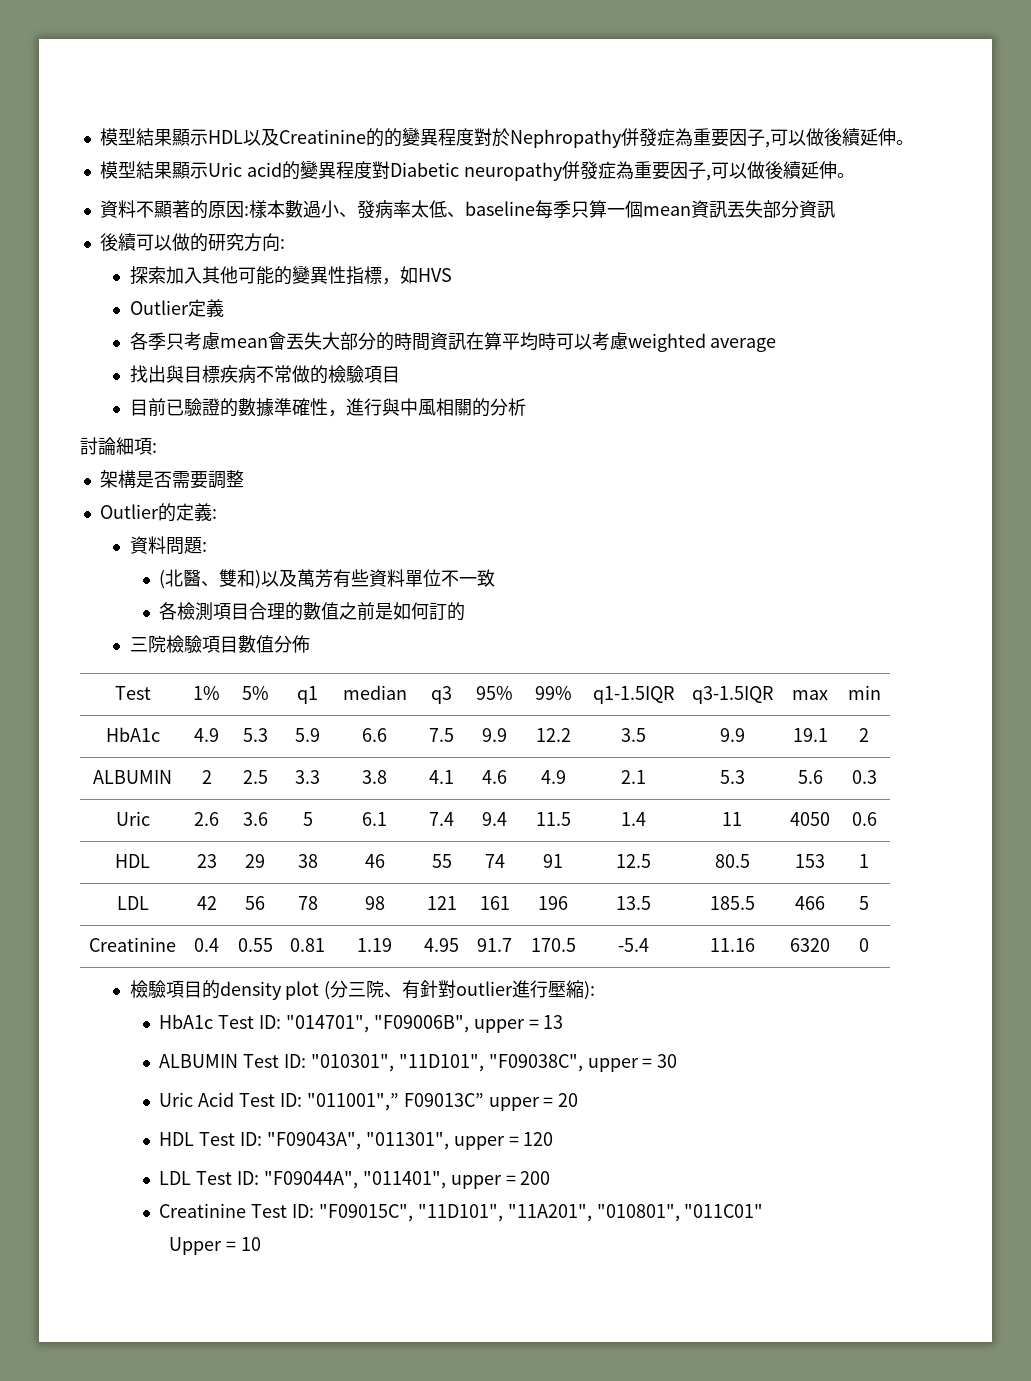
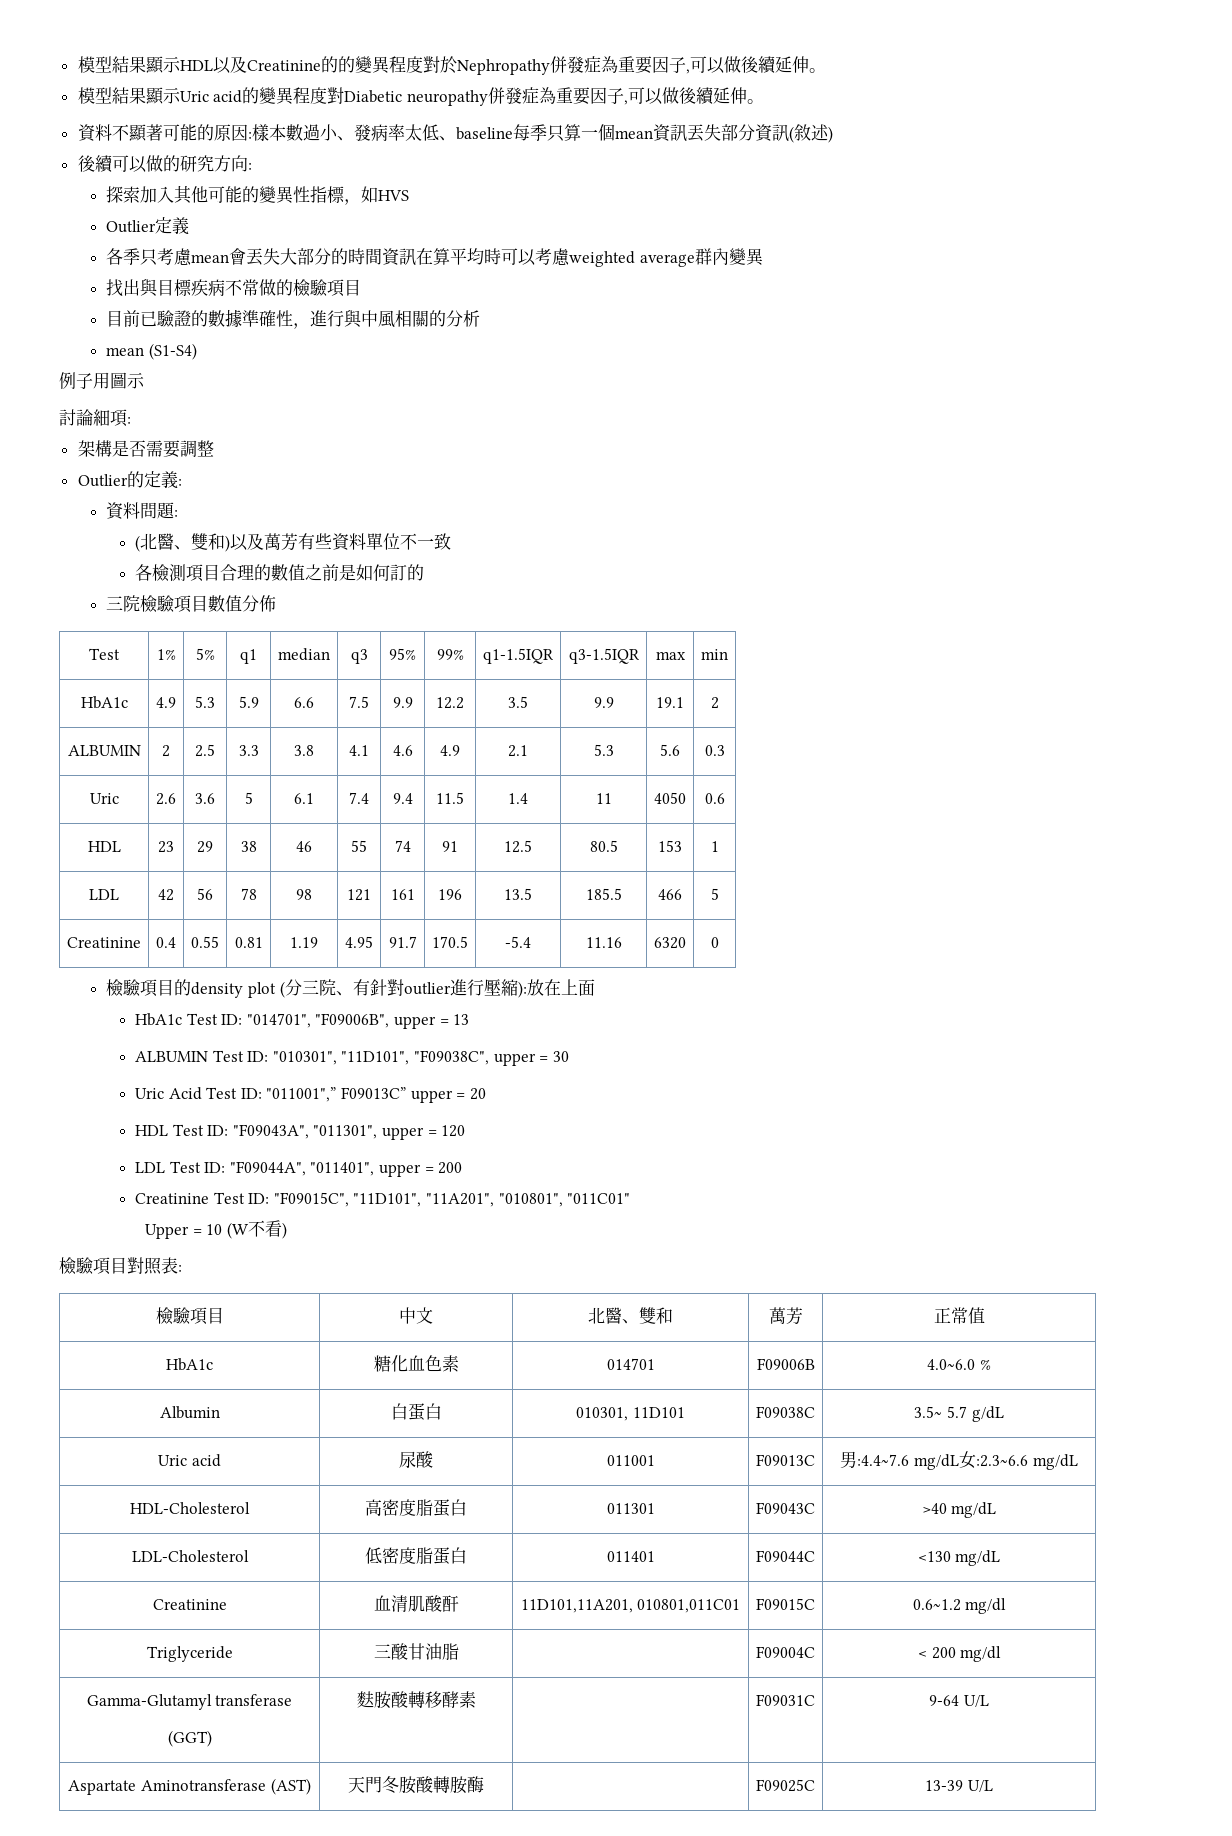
(190, 209) none -> [162,124,197,141] 可能
(835, 209) none -> [788,124,833,143] (敘述)
(777, 345) none -> [694,248,764,266] 群內變異
(526, 407) none -> [106,343,197,360] [59,372,145,389] // mean (S1-S4) // 例子用圖示
(596, 990) none -> [526,979,595,996] 放在上面
(262, 1244) none -> [226,1220,287,1239] [59,1257,182,1275] [155,1307,224,1325] [399,1307,433,1324] [588,1307,673,1324] [768,1307,803,1325] [933,1307,985,1324] [166,1358,213,1371] [373,1355,459,1372] [606,1358,655,1370] [756,1358,815,1370] [927,1359,991,1370] [159,1406,220,1419] [390,1403,442,1421] [576,1407,685,1421] [756,1406,815,1418] [914,1406,1004,1422] [158,1454,221,1467] [399,1451,433,1468] [606,1455,655,1466] [756,1454,815,1466] [840,1451,1078,1470] [130,1502,250,1514] [365,1499,467,1517] [606,1503,655,1514] [756,1502,815,1514] [921,1502,997,1518] [131,1550,249,1562] [365,1547,467,1565] [606,1551,655,1562] [756,1550,815,1562] [917,1550,1001,1566] [152,1599,227,1610] [373,1595,459,1612] [520,1599,741,1613] [756,1598,815,1610] [912,1598,1007,1614] [146,1646,233,1662] [373,1643,459,1660] [756,1646,815,1658] [917,1646,1002,1662] [86,1694,293,1710] [167,1730,212,1747] [356,1691,476,1709] [756,1694,815,1706] [929,1695,989,1707] [68,1778,311,1795] [348,1776,484,1794] [756,1779,815,1792] [925,1780,993,1792] (W不看) // 檢驗項目對照表: // 檢驗項目 | 中文 | 北醫、雙和 | 萬芳 | 正常值 // HbA1c | 糖化血色素 | 014701 | F09006B | 4.0~6.0 % // Albumin | 白蛋白 | 010301, 11D101 | F09038C | 3.5~ 5.7 g/dL // Uric acid | 尿酸 | 011001 | F09013C | 男:4.4~7.6 mg/dL女:2.3~6.6 mg/dL // HDL-Cholesterol | 高密度脂蛋白 | 011301 | F09043C | >40 mg/dL // LDL-Cholesterol | 低密度脂蛋白 | 011401 | F09044C | <130 mg/dL // Creatinine | 血清肌酸酐 | 11D101,11A201, 010801,011C01 | F09015C | 0.6~1.2 mg/dl // Triglyceride | 三酸甘油脂 | | F09004C | < 200 mg/dl // Gamma-Glutamyl transferase // (GGT) | 麩胺酸轉移酵素 | | F09031C | 9-64 U/L // Aspartate Aminotransferase (AST) | 天門冬胺酸轉胺酶 | | F09025C | 13-39 U/L

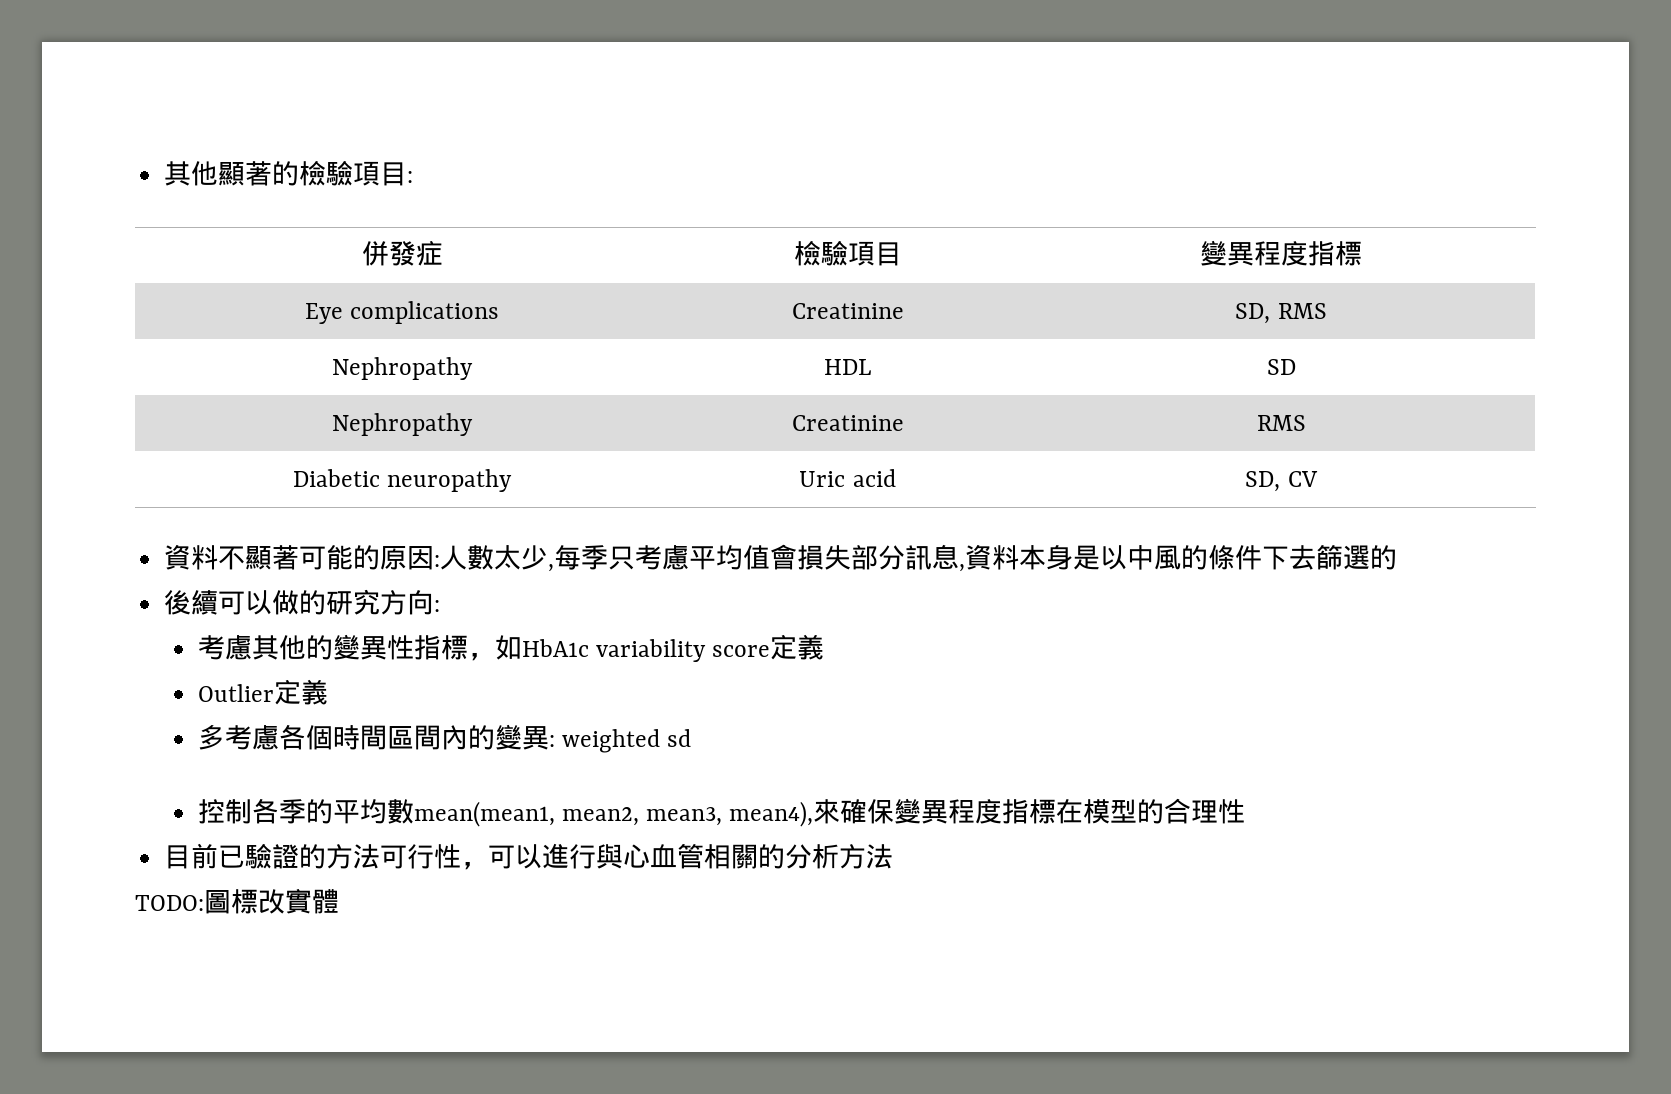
[77,56,826,75] [77,87,764,106] 模型結果顯示HDL以及Creatinine的的變異程度對於Nephropathy併發症為重要因子,可以做後續延伸。 // 模型結果顯示Uric acid的變異程度對Diabetic neuropathy併發症為重要因子,可以做後續延伸。 -> [164,160,414,186] [361,240,443,266] [793,240,902,266] [1200,240,1362,266] [304,301,500,324] [791,303,904,319] [1235,303,1327,324] [332,357,473,380] [824,359,871,375] [1266,359,1296,375] [332,413,473,436] [791,415,904,431] [1256,415,1306,431] [292,469,513,492] [799,469,896,487] [1245,471,1318,492] 其他顯著的檢驗項目: // 併發症 | 檢驗項目 | 變異程度指標 // Eye complications | Creatinine | SD, RMS // Nephropathy | HDL | SD // Nephropathy | Creatinine | RMS // Diabetic neuropathy | Uric acid | SD, CV
[251,124,833,143] 樣本數過小、發病率太低、baseline每季只算一個mean資訊丟失部分資訊(敘述) -> [440,544,1398,572] 人數太少,每季只考慮平均值會損失部分訊息,資料本身是以中風的條件下去篩選的
[106,185,410,205] [106,217,190,235] [106,248,764,267] [106,279,362,297] [106,309,481,329] [106,343,197,360] [59,372,145,389] [59,409,131,427] [77,440,214,458] [77,471,182,489] [106,502,179,520] [135,533,452,552] [135,564,425,582] [106,595,277,613] [89,648,120,660] [156,649,176,660] [195,648,215,660] [240,649,257,664] [278,648,330,661] [350,649,368,664] [389,648,416,660] [436,649,464,660] [483,648,554,664] [568,648,640,664] [655,651,686,660] [701,649,728,660] [80,696,128,709] [156,697,176,708] [195,696,215,708] [238,696,259,708] [294,697,314,708] [349,696,369,708] [392,697,413,708] [436,697,464,709] [508,696,528,708] [593,697,614,708] [656,697,684,708] [710,697,719,709] [67,745,141,756] [162,745,170,757] [195,744,215,757] [238,745,259,756] [294,745,314,756] [349,745,369,756] [392,745,413,756] [440,745,460,756] [508,745,528,757] [593,744,614,756] [660,744,680,756] [704,745,725,756] [89,793,119,804] [156,793,176,805] [195,793,215,804] [244,792,253,804] [294,793,314,804] [349,792,369,804] [392,793,413,804] [436,792,464,804] [508,793,528,804] [595,793,612,804] [654,792,686,804] [704,793,725,804] [87,841,121,852] [158,841,174,853] [197,841,213,853] [240,841,257,852] [296,841,312,852] [351,840,367,852] [394,840,411,852] [442,841,458,852] [504,840,532,853] [589,840,618,852] [658,840,682,852] [710,841,719,852] [89,889,119,900] [158,889,174,901] [197,888,213,900] [240,888,257,900] [296,889,312,900] [347,889,371,901] [390,889,415,900] [438,889,462,900] [504,888,532,900] [585,888,622,900] [658,889,682,900] [710,888,719,900] [67,937,141,948] [156,937,176,948] [191,936,219,948] [234,937,263,948] [290,937,318,948] [345,936,373,948] [388,936,417,948] [432,936,468,948] [505,936,531,948] [585,937,622,948] [654,937,686,949] [710,937,719,948] [106,979,595,998] [135,1013,470,1029] [135,1050,569,1066] [135,1087,486,1103] [135,1124,466,1140] [135,1161,463,1177] [135,1192,631,1207] [145,1220,287,1239] [59,1257,182,1275] [155,1307,224,1325] [399,1307,433,1324] [588,1307,673,1324] [768,1307,803,1325] [933,1307,985,1324] [166,1358,213,1371] [373,1355,459,1372] [606,1358,655,1370] [756,1358,815,1370] [927,1359,991,1370] [159,1406,220,1419] [390,1403,442,1421] [576,1407,685,1421] [756,1406,815,1418] [914,1406,1004,1422] [158,1454,221,1467] [399,1451,433,1468] [606,1455,655,1466] [756,1454,815,1466] [840,1451,1078,1470] [130,1502,250,1514] [365,1499,467,1517] [606,1503,655,1514] [756,1502,815,1514] [921,1502,997,1518] [131,1550,249,1562] [365,1547,467,1565] [606,1551,655,1562] [756,1550,815,1562] [917,1550,1001,1566] [152,1599,227,1610] [373,1595,459,1612] [520,1599,741,1613] [756,1598,815,1610] [912,1598,1007,1614] [146,1646,233,1662] [373,1643,459,1660] [756,1646,815,1658] [917,1646,1002,1662] [86,1694,293,1710] [167,1730,212,1747] [356,1691,476,1709] [756,1694,815,1706] [929,1695,989,1707] [68,1778,311,1795] [348,1776,484,1794] [756,1779,815,1792] [925,1780,993,1792] 探索加入其他可能的變異性指標，如HVS // Outlier定義 // 各季只考慮mean會丟失大部分的時間資訊在算平均時可以考慮weighted average群內變異 // 找出與目標疾病不常做的檢驗項目 // 目前已驗證的數據準確性，進行與中風相關的分析 // mean (S1-S4) // 例子用圖示 // 討論細項: // 架構是否需要調整 // Outlier的定義: // 資料問題: // (北醫、雙和)以及萬芳有些資料單位不一致 // 各檢測項目合理的數值之前是如何訂的 // 三院檢驗項目數值分佈 // Test | 1% | 5% | q1 | median | q3 | 95% | 99% | q1-1.5IQR | q3-1.5IQR | max | min // HbA1c | 4.9 | 5.3 | 5.9 | 6.6 | 7.5 | 9.9 | 12.2 | 3.5 | 9.9 | 19.1 | 2 // ALBUMIN | 2 | 2.5 | 3.3 | 3.8 | 4.1 | 4.6 | 4.9 | 2.1 | 5.3 | 5.6 | 0.3 // Uric | 2.6 | 3.6 | 5 | 6.1 | 7.4 | 9.4 | 11.5 | 1.4 | 11 | 4050 | 0.6 // HDL | 23 | 29 | 38 | 46 | 55 | 74 | 91 | 12.5 | 80.5 | 153 | 1 // LDL | 42 | 56 | 78 | 98 | 121 | 161 | 196 | 13.5 | 185.5 | 466 | 5 // Creatinine | 0.4 | 0.55 | 0.81 | 1.19 | 4.95 | 91.7 | 170.5 | -5.4 | 11.16 | 6320 | 0 // 檢驗項目的density plot (分三院、有針對outlier進行壓縮):放在上面 // HbA1c Test ID: "014701", "F09006B", upper = 13 // ALBUMIN Test ID: "010301", "11D101", "F09038C", upper = 30 // Uric Acid Test ID: "011001",” F09013C” upper = 20 // HDL Test ID: "F09043A", "011301", upper = 120 // LDL Test ID: "F09044A", "011401", upper = 200 // Creatinine Test ID: "F09015C", "11D101", "11A201", "010801", "011C01" // Upper = 10 (W不看) // 檢驗項目對照表: // 檢驗項目 | 中文 | 北醫、雙和 | 萬芳 | 正常值 // HbA1c | 糖化血色素 | 014701 | F09006B | 4.0~6.0 % // Albumin | 白蛋白 | 010301, 11D101 | F09038C | 3.5~ 5.7 g/dL // Uric acid | 尿酸 | 011001 | F09013C | 男:4.4~7.6 mg/dL女:2.3~6.6 mg/dL // HDL-Cholesterol | 高密度脂蛋白 | 011301 | F09043C | >40 mg/dL // LDL-Cholesterol | 低密度脂蛋白 | 011401 | F09044C | <130 mg/dL // Creatinine | 血清肌酸酐 | 11D101,11A201, 010801,011C01 | F09015C | 0.6~1.2 mg/dl // Triglyceride | 三酸甘油脂 | | F09004C | < 200 mg/dl // Gamma-Glutamyl transferase // (GGT) | 麩胺酸轉移酵素 | | F09031C | 9-64 U/L // Aspartate Aminotransferase (AST) | 天門冬胺酸轉胺酶 | | F09025C | 13-39 U/L -> [197,634,825,662] [197,679,328,705] [197,724,692,753] [197,798,1246,827] [164,843,894,870] [135,888,339,914] 考慮其他的變異性指標，如HbA1c variability score定義 // Outlier定義 // 多考慮各個時間區間內的變異: weighted sd // 控制各季的平均數mean(mean1, mean2, mean3, mean4),來確保變異程度指標在模型的合理性 // 目前已驗證的方法可行性，可以進行與心血管相關的分析方法 // TODO:圖標改實體

